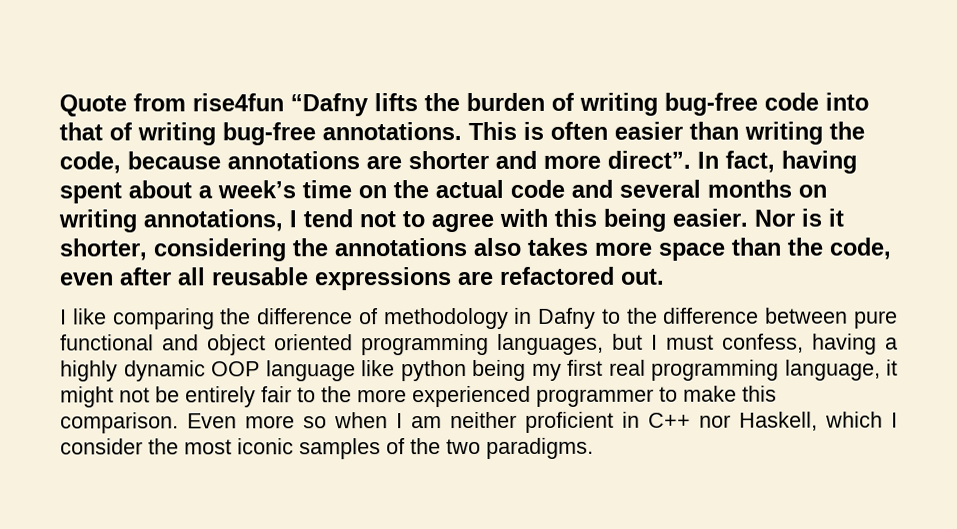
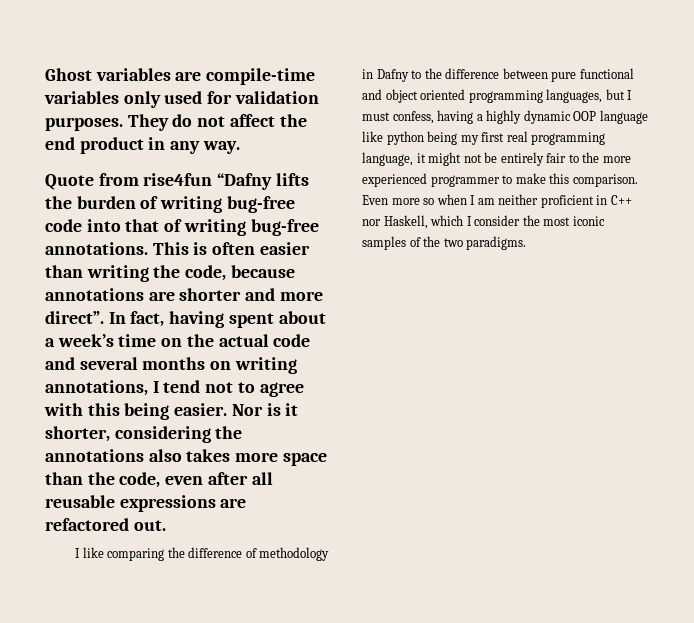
(59, 105) none -> [45,68,316,85] [44,91,319,108] [45,114,307,131] [45,137,240,154] Ghost variables are compile-time variables only used for validation purposes. They do not affect the end product in any way. //

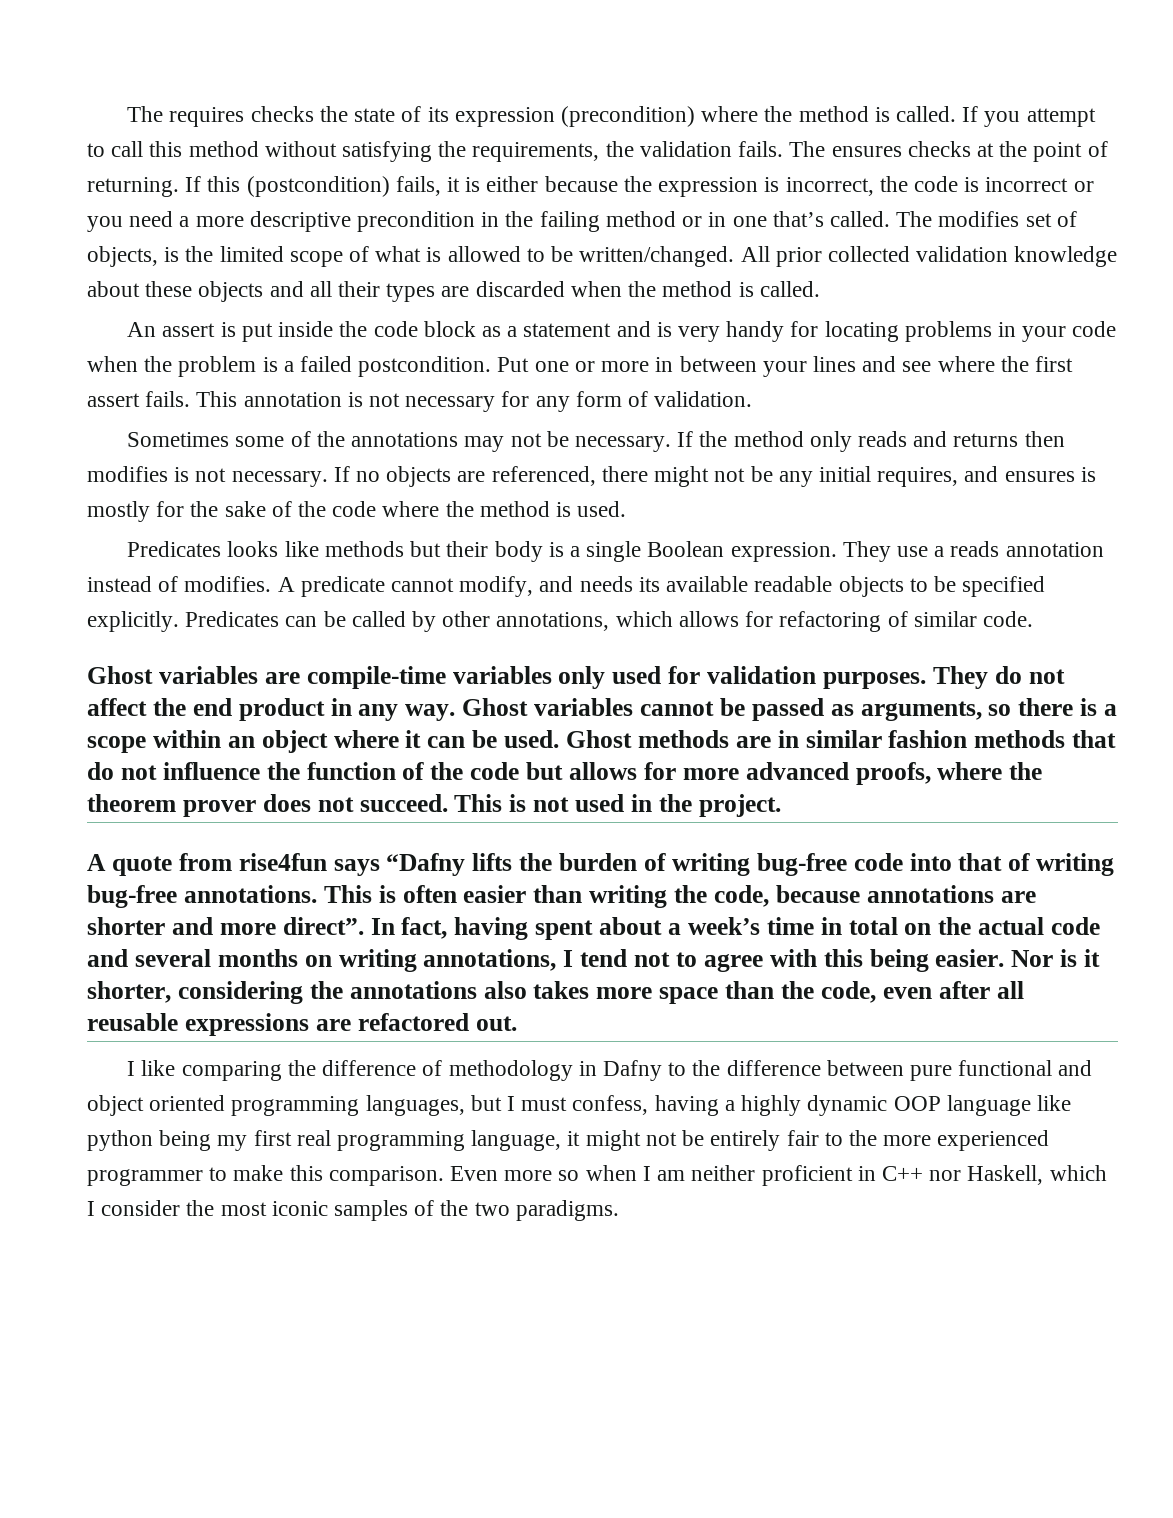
(45, 74) none -> [127,106,1096,127] [87,141,1108,162] [87,176,1094,197] [87,211,1077,232] [87,246,1118,267] [87,281,820,302] [127,321,1117,342] [87,356,1073,377] [87,391,753,412] [127,431,1065,452] [87,466,1096,487] [87,501,627,522] [127,541,1104,562] [87,576,1046,597] [87,611,1033,632] The requires checks the state of its expression (precondition) where the method is called. If you attempt to call this method without satisfying the requirements, the validation fails. The ensures checks at the point of returning. If this (postcondition) fails, it is either because the expression is incorrect, the code is incorrect or you need a more descriptive precondition in the failing method or in one that’s called. The modifies set of objects, is the limited scope of what is allowed to be written/changed. All prior collected validation knowledge about these objects and all their types are discarded when the method is called. // An assert is put inside the code block as a statement and is very handy for locating problems in your code when the problem is a failed postcondition. Put one or more in between your lines and see where the first assert fails. This annotation is not necessary for any form of validation. // Sometimes some of the annotations may not be necessary. If the method only reads and returns then modifies is not necessary. If no objects are referenced, there might not be any initial requires, and ensures is mostly for the sake of the code where the method is used. // Predicates looks like methods but their body is a single Boolean expression. They use a reads annotation instead of modifies. A predicate cannot modify, and needs its available readable objects to be specified explicitly. Predicates can be called by other annotations, which allows for refactoring of similar code. //
[45,174,94,190] // Quote -> [462,698,1118,721] [87,730,1117,753] [87,762,1043,785] [87,794,781,817] [87,854,172,876] Ghost variables cannot be passed as arguments, so there is a scope within an object where it can be used. Ghost methods are in similar fashion methods that do not influence the function of the code but allows for more advanced proofs, where the theorem prover does not succeed. This is not used in the project. // A quote
(213, 179) none -> [333,859,380,876] says
(157, 340) none -> [820,917,898,935] in total

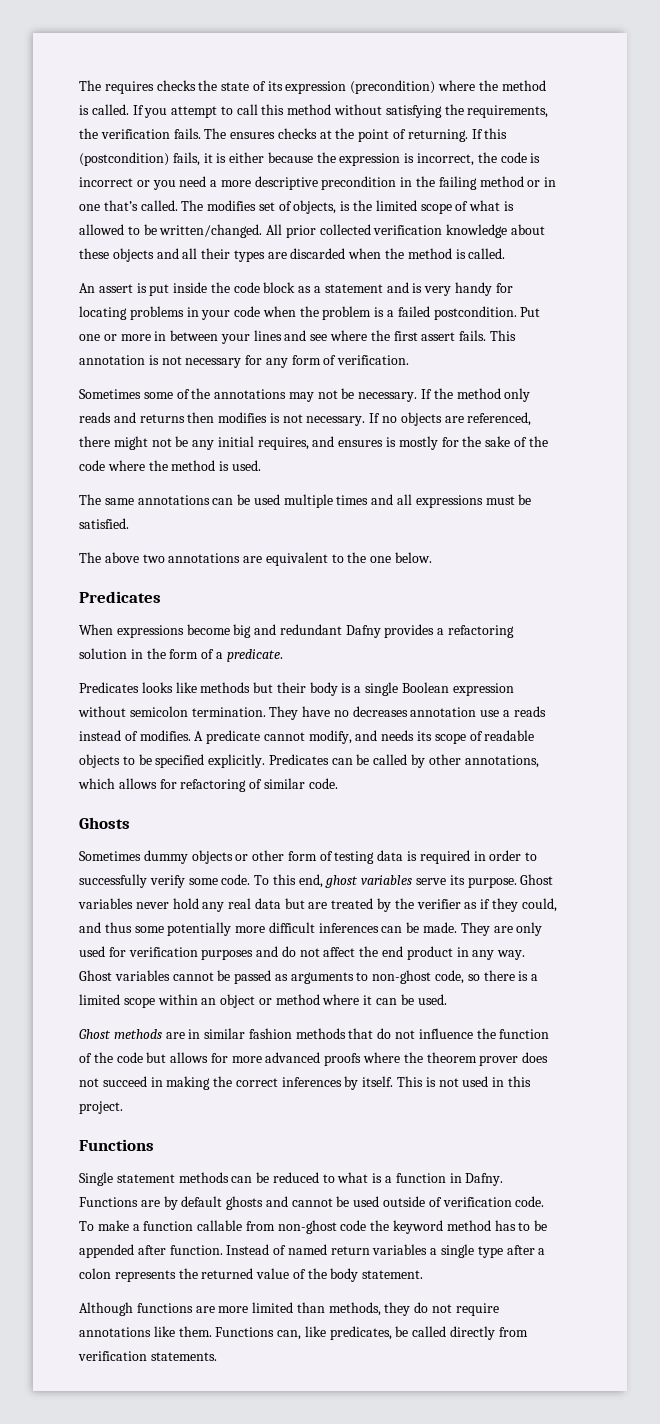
[639,141,732,157] validation -> [100,129,170,139] verification
[916,246,1009,262] validation -> [373,225,443,235] verification
[654,391,753,407] validation. -> [337,355,410,365] verification.
(627, 509) none -> [79,494,532,508] [79,518,129,529] [79,552,433,566] [79,591,161,603] [79,624,515,638] [79,648,283,662] // The same annotations can be used multiple times and all expressions must be satisfied. // The above two annotations are equivalent to the one below. // Predicates // When expressions become big and redundant Dafny provides a refactoring solution in the form of a predicate.
[730,541,891,562] expression. They -> [452,683,514,696] [78,706,477,720] expression without semicolon termination. They have no decreases annotation
[1005,542,1104,557] annotation -> (546, 711) none
[666,576,749,592] available -> [434,731,483,744] scope of
[87,666,988,689] Ghost variables are compile-time variables only used for validation purposes. They -> [79,817,130,829] [79,850,538,864] [79,874,554,888] [78,898,557,912] [79,922,543,936] [79,946,279,960] Ghosts // Sometimes dummy objects or other form of testing data is required in order to successfully verify some code. To this end, ghost variables serve its purpose. Ghost variables never hold any real data but are treated by the verifier as if they could, and thus some potentially more difficult inferences can be made. They are only used for verification purposes and
[860,701,982,721] arguments, -> [290,970,465,984] arguments to non-ghost code,
(1118, 710) none -> [79,994,120,1005] limited
(328, 741) none -> [258,994,320,1005] or method
(560, 739) none -> (447, 999) //
[855,762,931,785] proofs, -> [324,1053,362,1066] proofs
[359,794,448,812] succeed. -> [102,1076,394,1090] succeed in making the correct inferences by itself.
[658,794,692,812] the -> [507,1076,531,1087] this
[87,853,1115,876] [87,885,1036,908] [87,917,1101,940] [87,949,1101,972] [87,981,1024,1004] [87,1013,517,1036] [127,1060,1093,1081] [87,1095,1071,1116] [87,1130,1050,1151] [87,1165,1107,1186] [87,1200,619,1221] A quote from rise4fun says “Dafny lifts the burden of writing bug-free code into that of writing bug-free annotations. This is often easier than writing the code, because annotations are shorter and more direct”. In fact, having spent about a week’s time in total on the actual code and several months on writing annotations, I tend not to agree with this being easier. Nor is it shorter, considering the annotations also takes more space than the code, even after all reusable expressions are refactored out. // I like comparing the difference of methodology in Dafny to the difference between pure functional and object oriented programming languages, but I must confess, having a highly dynamic OOP language like python being my first real programming language, it might not be entirely fair to the more experienced programmer to make this comparison. Even more so when I am neither proficient in C++ nor Haskell, which I consider the most iconic samples of the two paradigms. -> [79,1139,154,1151] [79,1172,504,1186] [79,1196,545,1210] [79,1220,548,1234] [79,1244,546,1258] [79,1268,424,1282] [79,1302,499,1316] [79,1326,528,1340] [78,1351,217,1361] Functions // Single statement methods can be reduced to what is a function in Dafny. Functions are by default ghosts and cannot be used outside of verification code. To make a function callable from non-ghost code the keyword method has to be appended after function. Instead of named return variables a single type after a colon represents the returned value of the body statement. // Although functions are more limited than methods, they do not require annotations like them. Functions can, like predicates, be called directly from verification statements.

